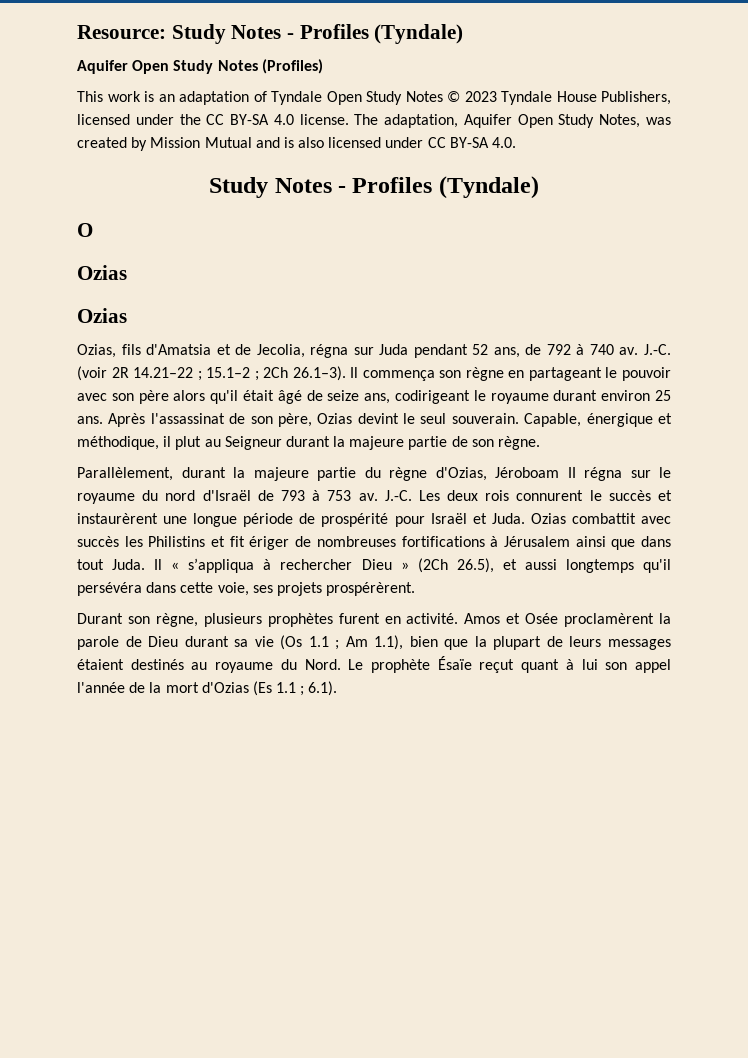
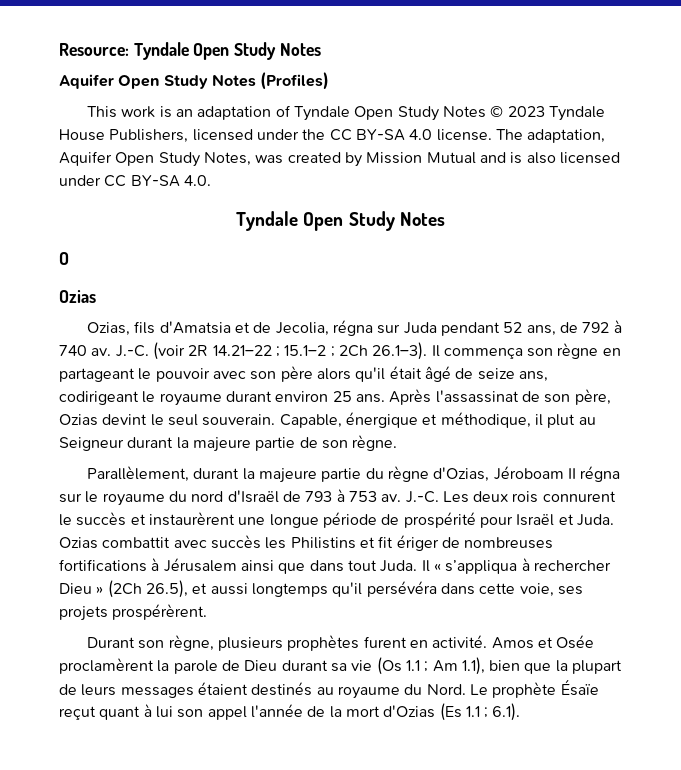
[171,24,464,44] Study Notes - Profiles (Tyndale) -> [133,42,321,60] Tyndale Open Study Notes
[209,176,539,199] Study Notes - Profiles (Tyndale) -> [236,211,445,231] Tyndale Open Study Notes
[77,308,127,323] // Ozias -> (96, 296) none

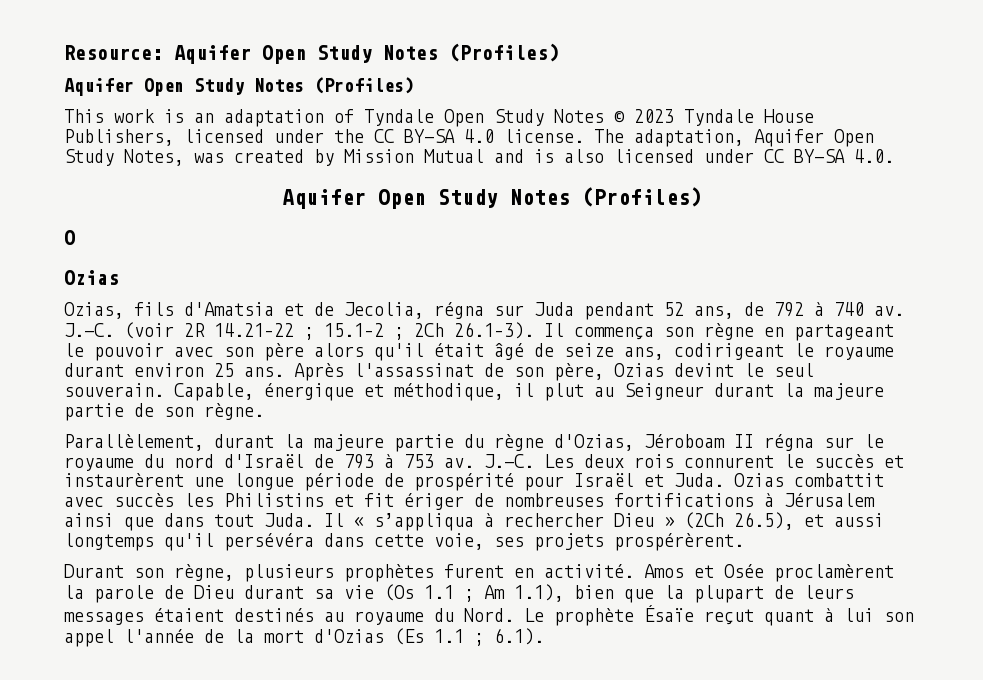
[133,42,321,60] Tyndale Open Study Notes -> [174,43,559,64] Aquifer Open Study Notes (Profiles)
[236,211,445,231] Tyndale Open Study Notes -> [281,187,702,209] Aquifer Open Study Notes (Profiles)

